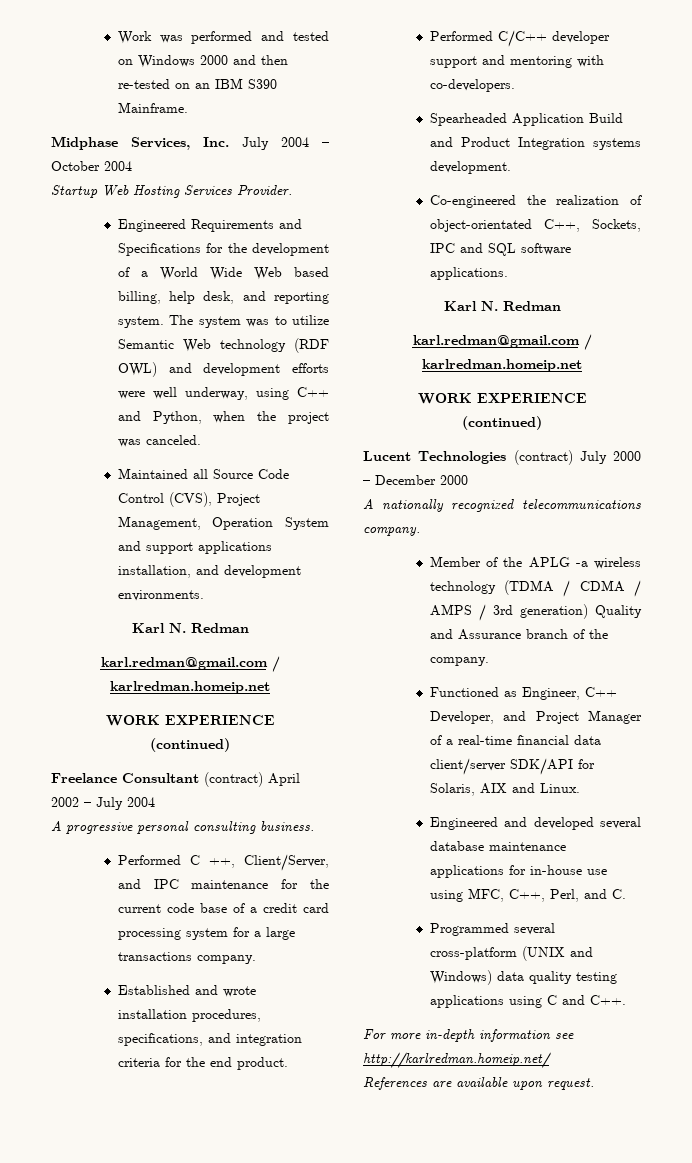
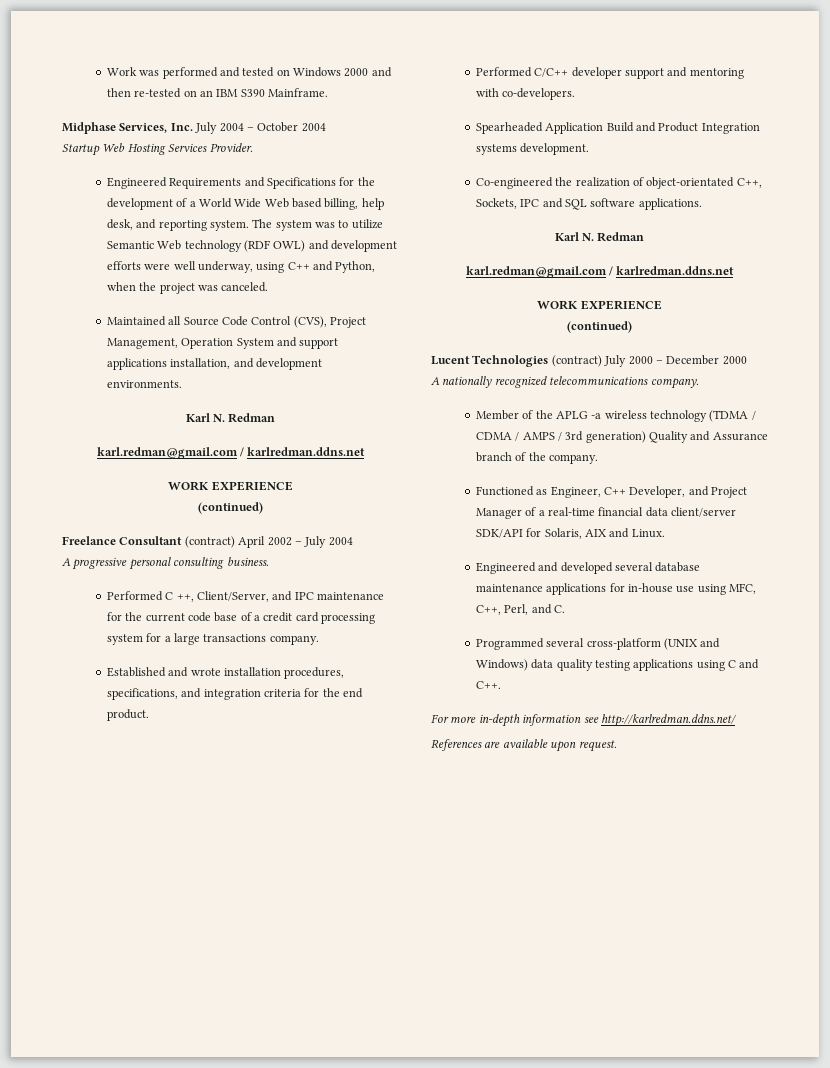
[110,681,270,694] karlredman.homeip.net -> [247,447,366,456] karlredman.ddns.net
[422,359,582,372] karlredman.homeip.net -> [616,266,735,275] karlredman.ddns.net
[363,1052,551,1068] http://karlredman.homeip.net/ -> [600,714,737,727] http://karlredman.ddns.net/

